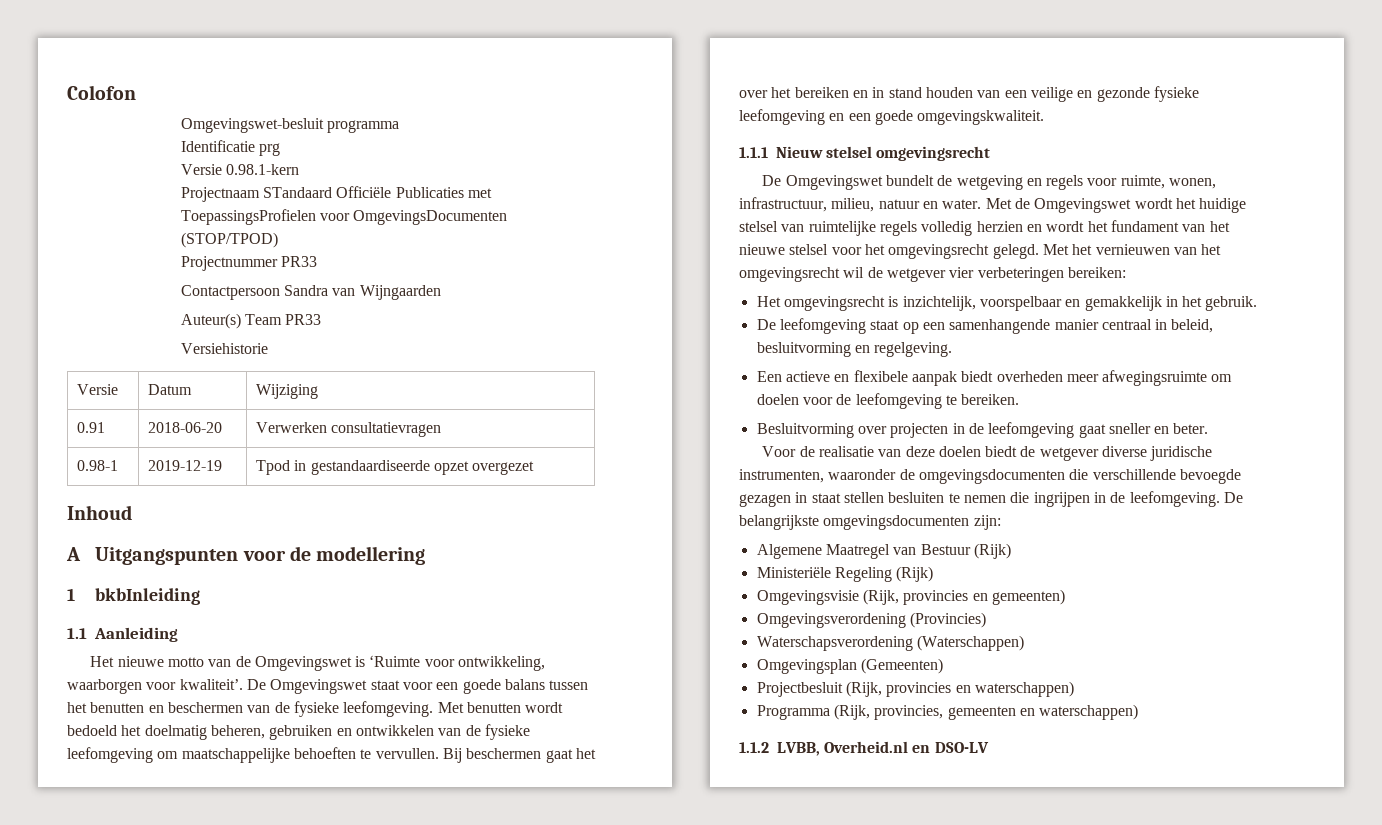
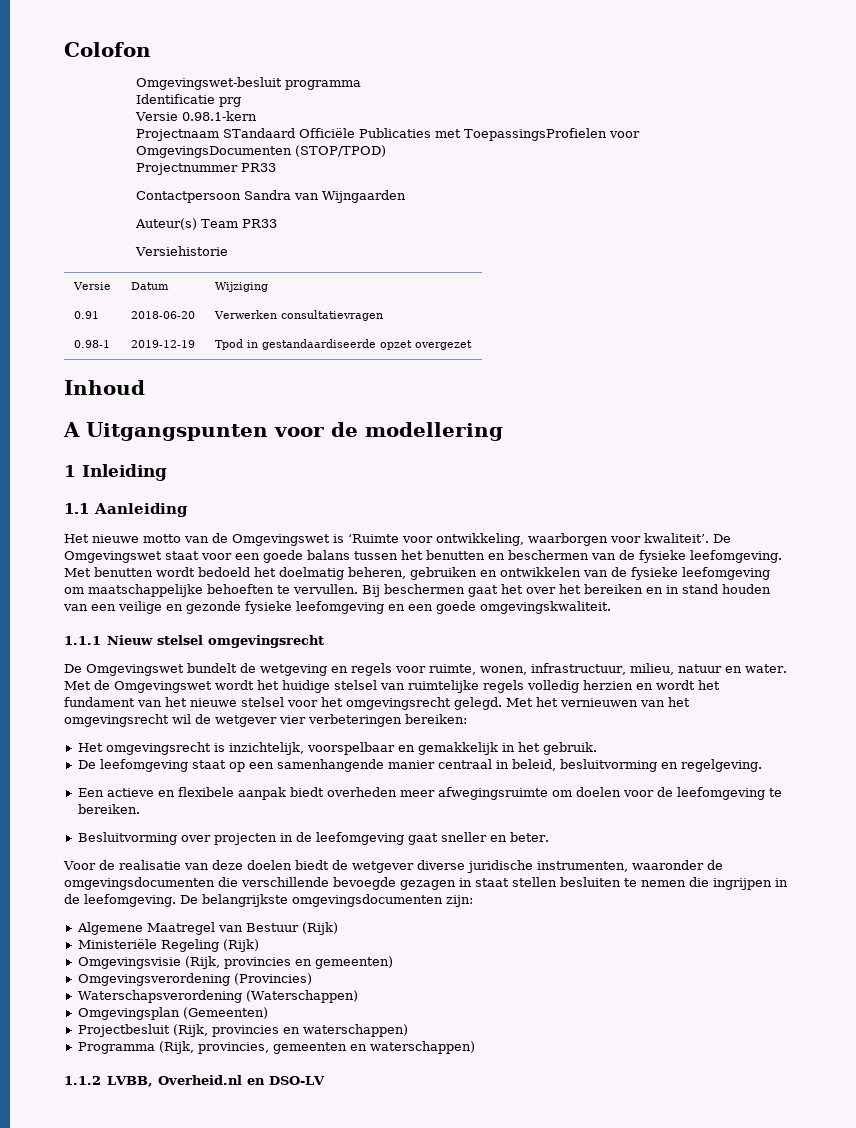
[95,588,201,605] bkbInleiding -> [82,464,168,481] Inleiding

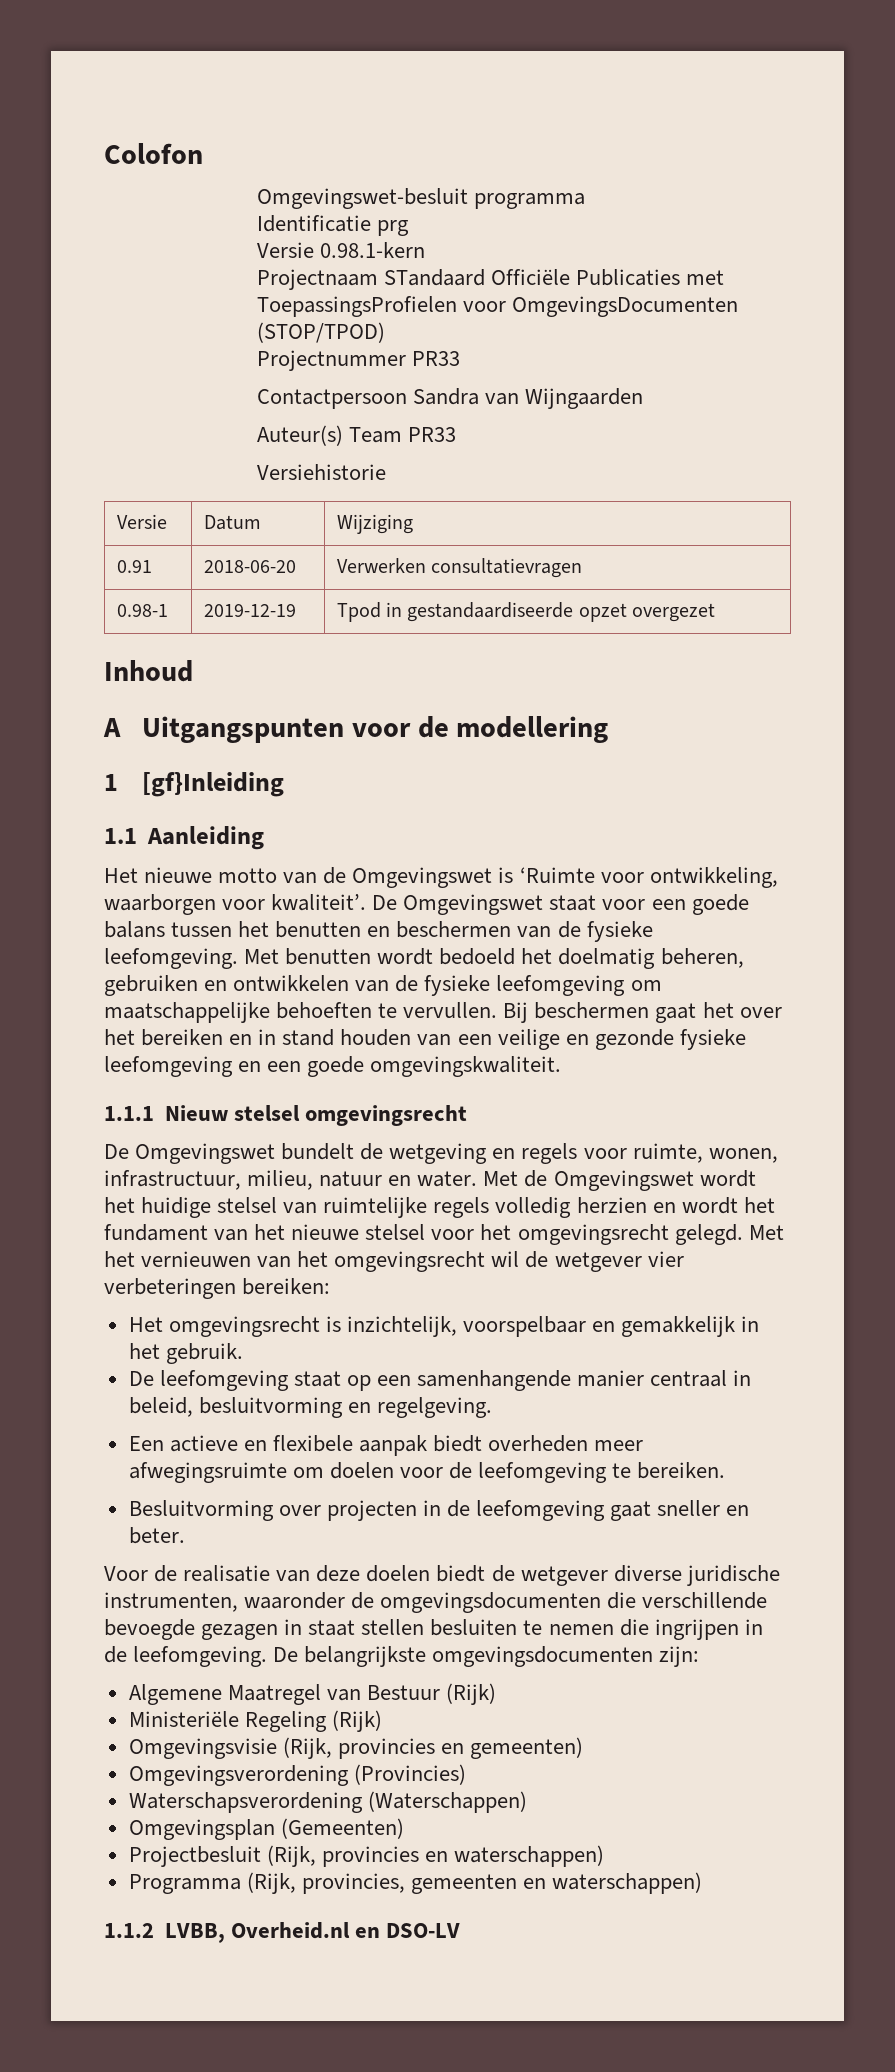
[82,464,168,481] Inleiding -> [142,772,285,797] [gf}Inleiding

